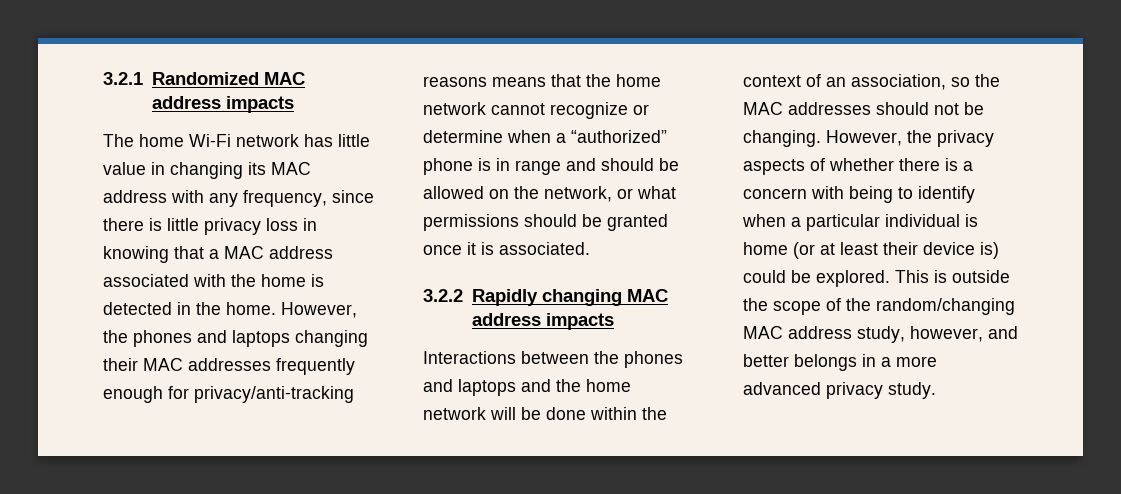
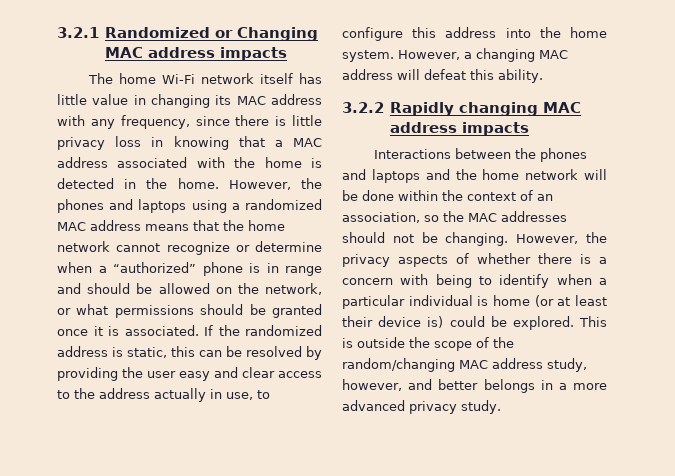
(259, 78) none -> [215,27,319,41] or Changing
(299, 140) none -> [259,73,293,84] itself
[295,330,368,347] [103,358,355,375] [103,386,354,403] [423,76,487,87] changing their MAC addresses frequently enough for privacy/anti-tracking reasons -> [191,199,322,213] [57,220,141,231] using a randomized MAC address
(590, 248) none -> [204,325,322,336] [57,346,322,360] [57,367,322,381] [57,388,270,402] [342,27,607,41] [342,48,568,62] [342,69,543,83] If the randomized address is static, this can be resolved by providing the user easy and clear access to the address actually in use, to configure this address into the home system. However, a changing MAC address will defeat this ability.

